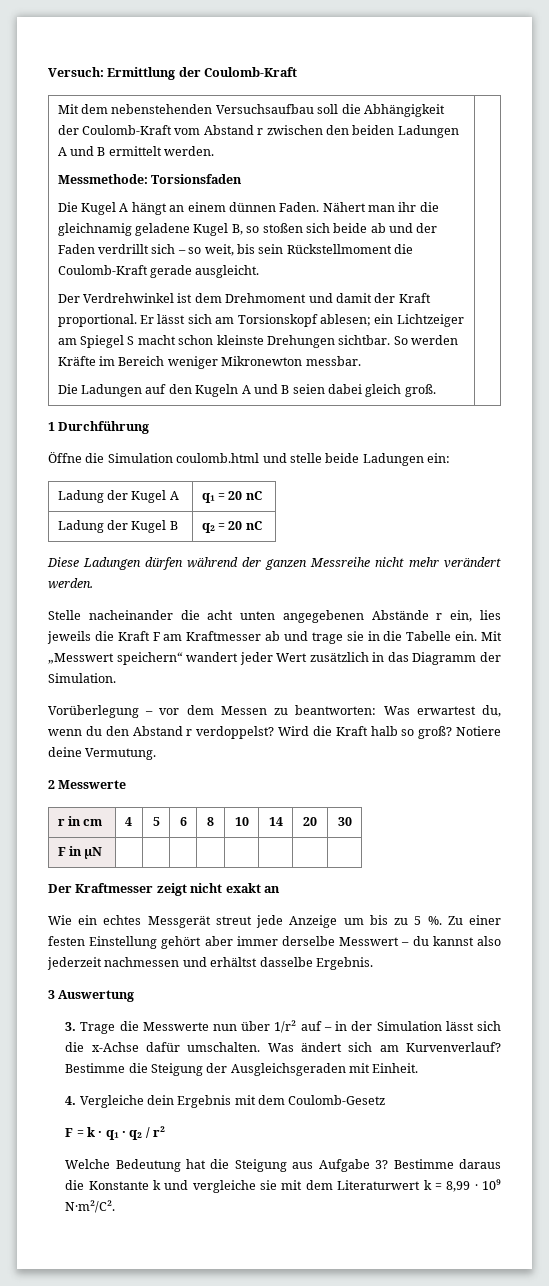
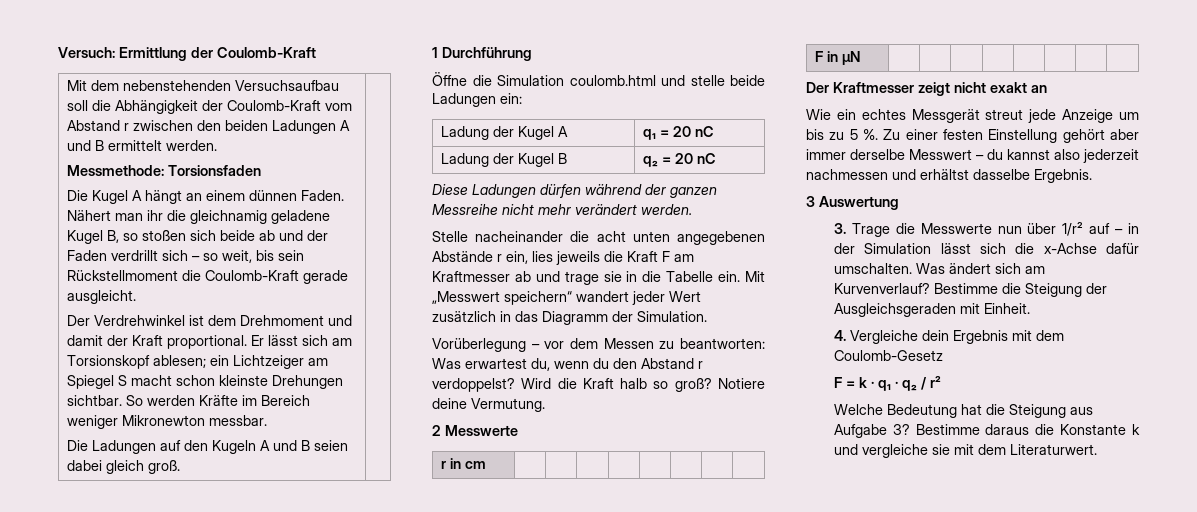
[124,817,132,826] [152,817,160,826] [179,817,187,826] [207,817,214,826] [234,817,249,826] [268,817,283,826] [303,817,317,826] [337,817,352,826] 4 | 5 | 6 | 8 | 10 | 14 | 20 | 30 -> (486, 465) | | | | | | |
[337,1179,502,1192] [65,1200,116,1213] Literaturwert k = 8,99 · 10⁹ N·m²/C². -> [1009,444,1097,455] Literaturwert.

